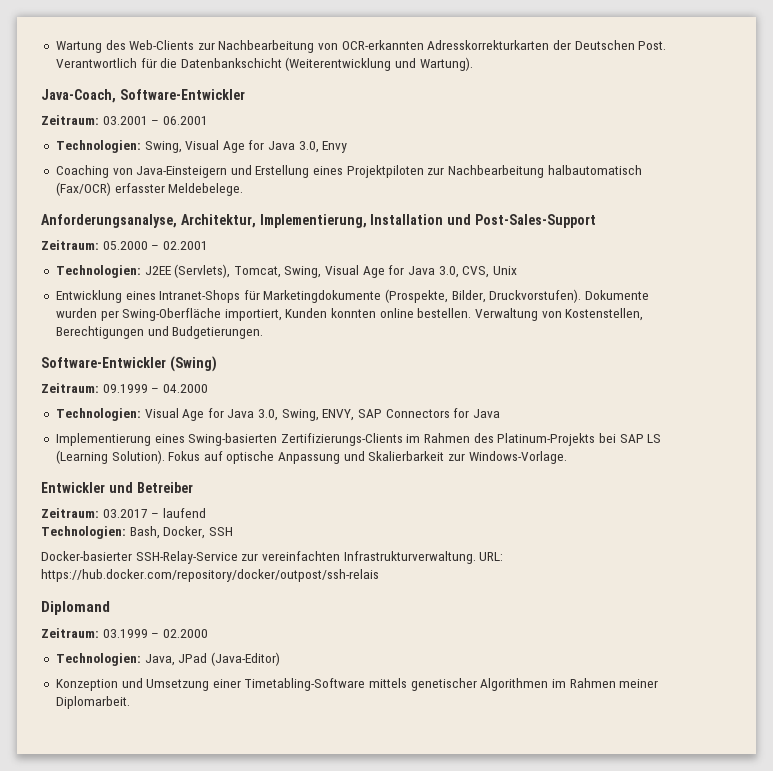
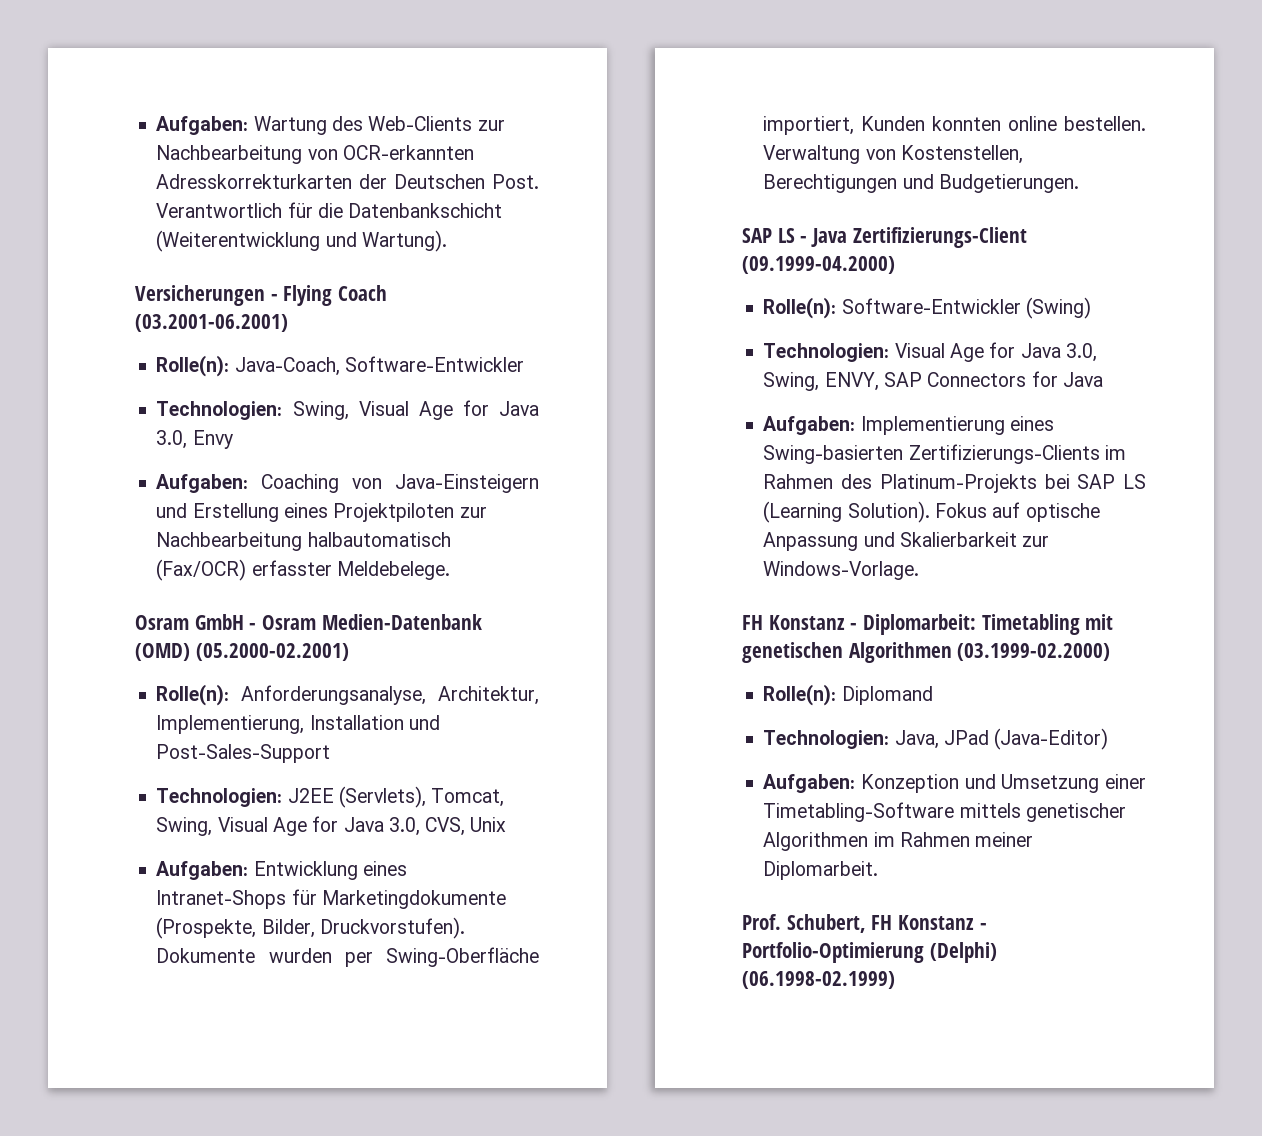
(55, 47) none -> [156,116,249,135] Aufgaben:
[41,89,245,103] [41,115,208,125] Java-Coach, Software-Entwickler // Zeitraum: 03.2001 – 06.2001 -> [135,285,388,306] [135,314,288,332] [156,355,524,377] Versicherungen - Flying Coach (03.2001-06.2001) // Rolle(n): Java-Coach, Software-Entwickler
(348, 147) none -> [156,474,249,493] Aufgaben:
(244, 189) none -> [135,614,482,630] [135,643,349,661] [156,684,230,706] Osram GmbH - Osram Medien-Datenbank (OMD) (05.2000-02.2001) // Rolle(n):
[41,240,208,250] // Zeitraum: 05.2000 – 02.2001 -> (331, 753) none
(517, 270) none -> [156,861,249,880] Aufgaben:
[41,356,217,372] [41,383,208,393] Software-Entwickler (Swing) // Zeitraum: 09.1999 – 04.2000 -> [742,227,1027,248] [742,256,895,274] [763,297,1091,319] SAP LS - Java Zertifizierungs-Client (09.1999-04.2000) // Rolle(n): Software-Entwickler (Swing)
(500, 413) none -> [763,416,856,435] Aufgaben:
[41,482,193,493] [41,508,206,518] [41,526,233,539] [41,551,504,564] [41,569,379,582] [41,601,110,615] [41,628,208,638] Entwickler und Betreiber // Zeitraum: 03.2017 – laufend // Technologien: Bash, Docker, SSH // Docker-basierter SSH-Relay-Service zur vereinfachten Infrastrukturverwaltung. URL: https://hub.docker.com/repository/docker/outpost/ssh-relais // Diplomand // Zeitraum: 03.1999 – 02.2000 -> [742,614,1114,635] [742,642,1111,663] [763,684,933,706] FH Konstanz - Diplomarbeit: Timetabling mit genetischen Algorithmen (03.1999-02.2000) // Rolle(n): Diplomand
(280, 659) none -> [763,774,856,793] Aufgaben:
(130, 702) none -> [742,914,987,933] [742,942,997,963] [742,971,895,989] // Prof. Schubert, FH Konstanz - Portfolio-Optimierung (Delphi) (06.1998-02.1999)

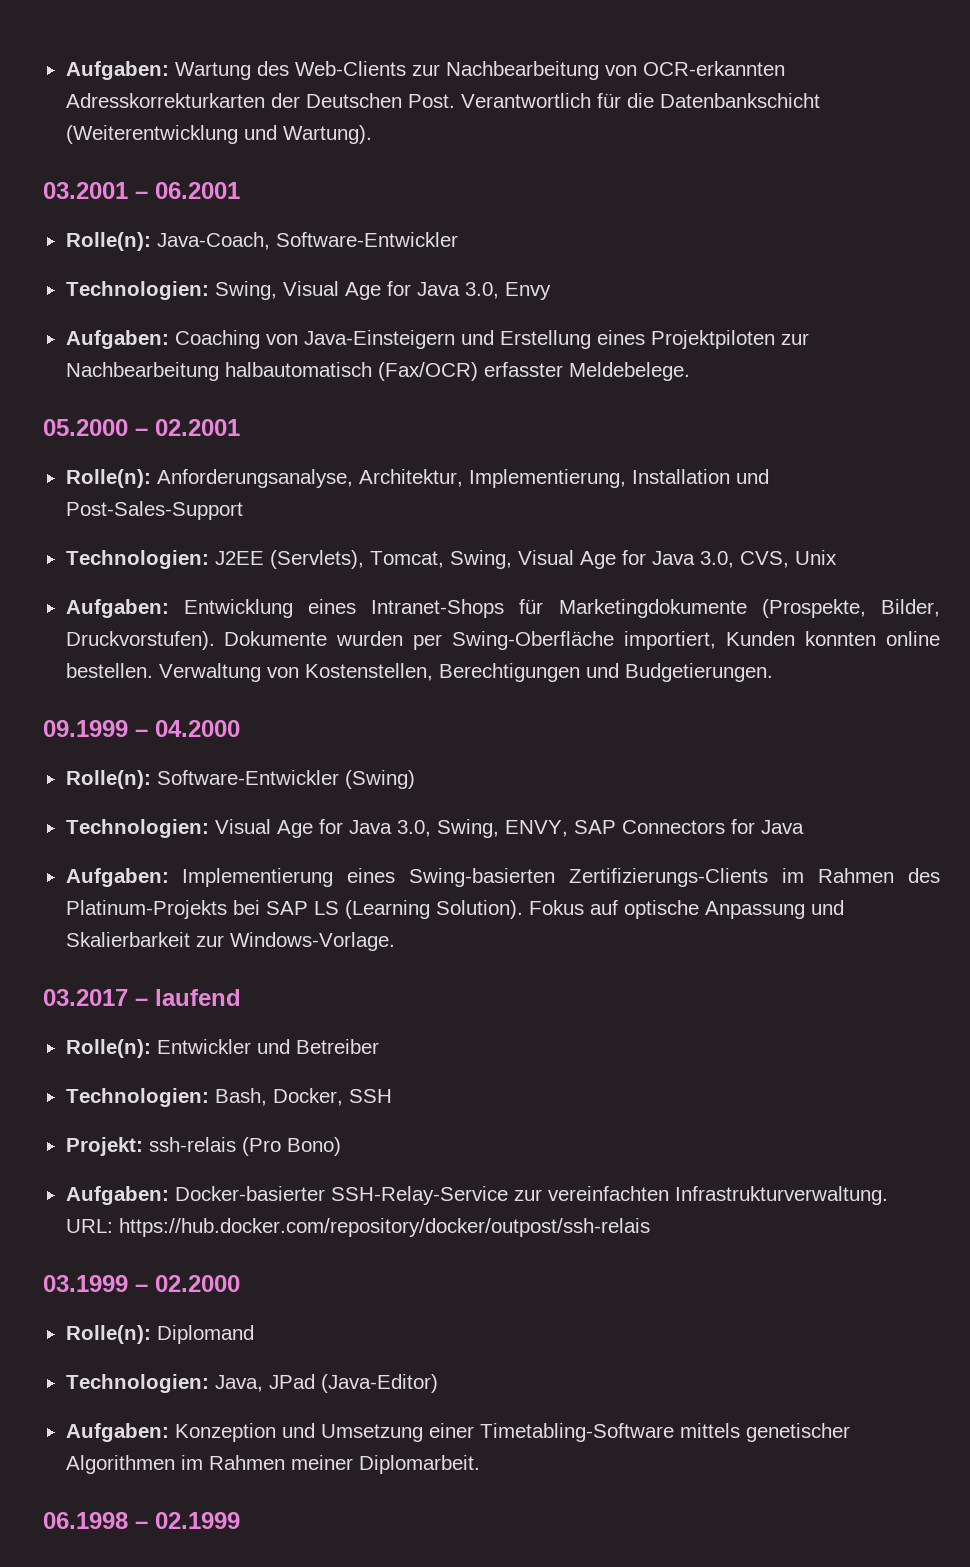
[135,285,388,306] [135,314,288,332] Versicherungen - Flying Coach (03.2001-06.2001) -> [43,182,240,199] 03.2001 – 06.2001
[135,614,482,630] [135,643,349,661] Osram GmbH - Osram Medien-Datenbank (OMD) (05.2000-02.2001) -> [43,419,240,436] 05.2000 – 02.2001
[742,227,1027,248] [742,256,895,274] SAP LS - Java Zertifizierungs-Client (09.1999-04.2000) -> [43,720,240,737] 09.1999 – 04.2000
[742,614,1114,635] [742,642,1111,663] FH Konstanz - Diplomarbeit: Timetabling mit genetischen Algorithmen (03.1999-02.2000) -> [43,989,241,1006] [65,1039,379,1058] [65,1088,392,1107] [65,1137,341,1156] [65,1186,888,1205] [65,1218,650,1237] [43,1275,240,1292] 03.2017 – laufend // Rolle(n): Entwickler und Betreiber // Technologien: Bash, Docker, SSH // Projekt: ssh-relais (Pro Bono) // Aufgaben: Docker-basierter SSH-Relay-Service zur vereinfachten Infrastrukturverwaltung. URL: https://hub.docker.com/repository/docker/outpost/ssh-relais // 03.1999 – 02.2000
[742,914,987,933] [742,942,997,963] [742,971,895,989] Prof. Schubert, FH Konstanz - Portfolio-Optimierung (Delphi) (06.1998-02.1999) -> [43,1512,240,1529] 06.1998 – 02.1999

